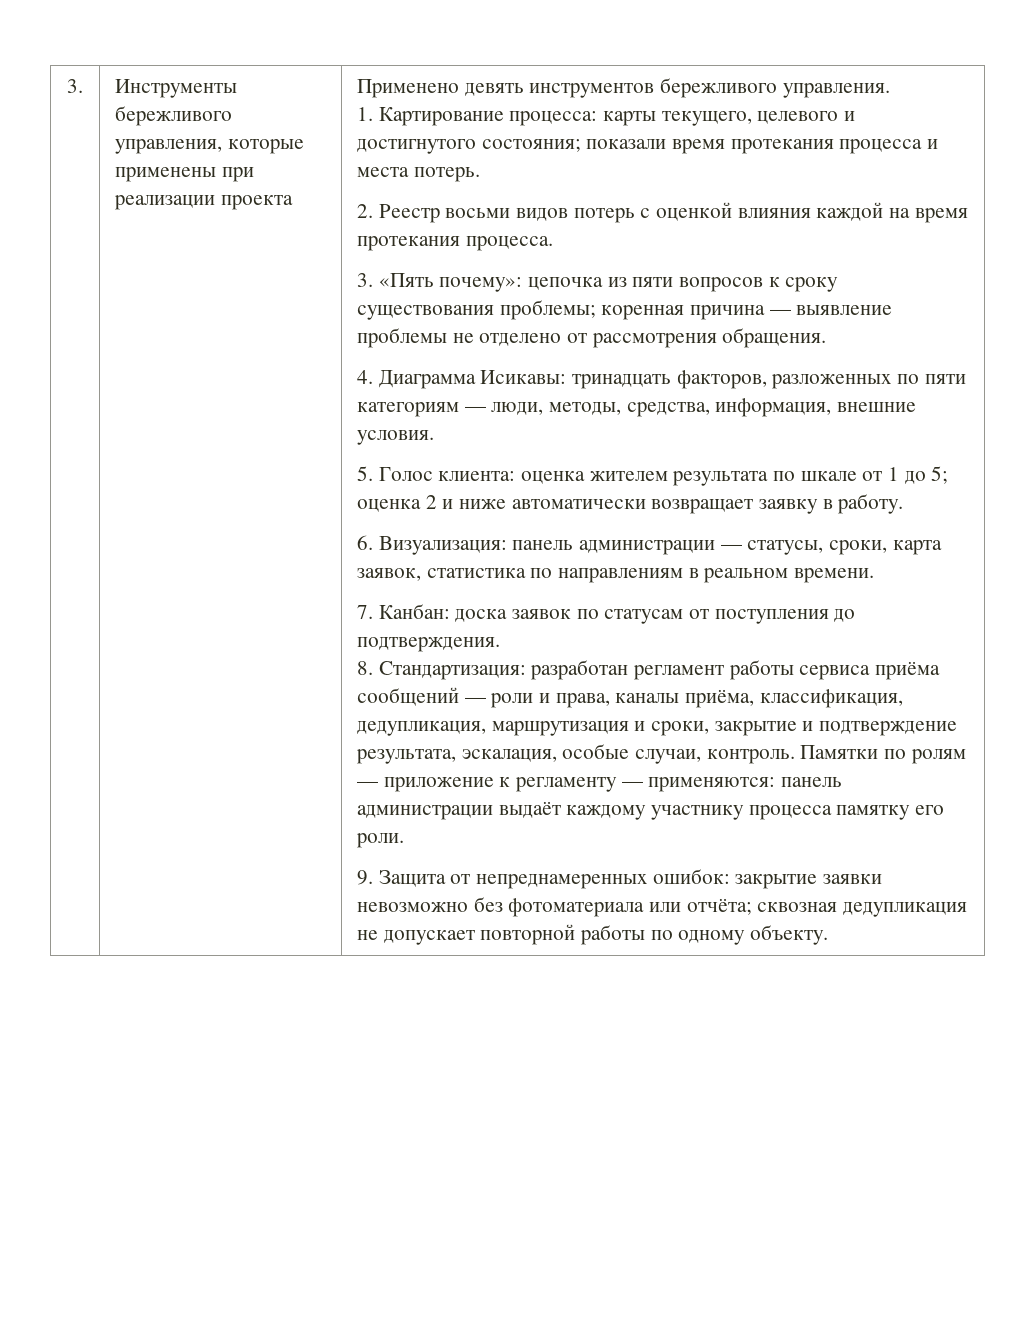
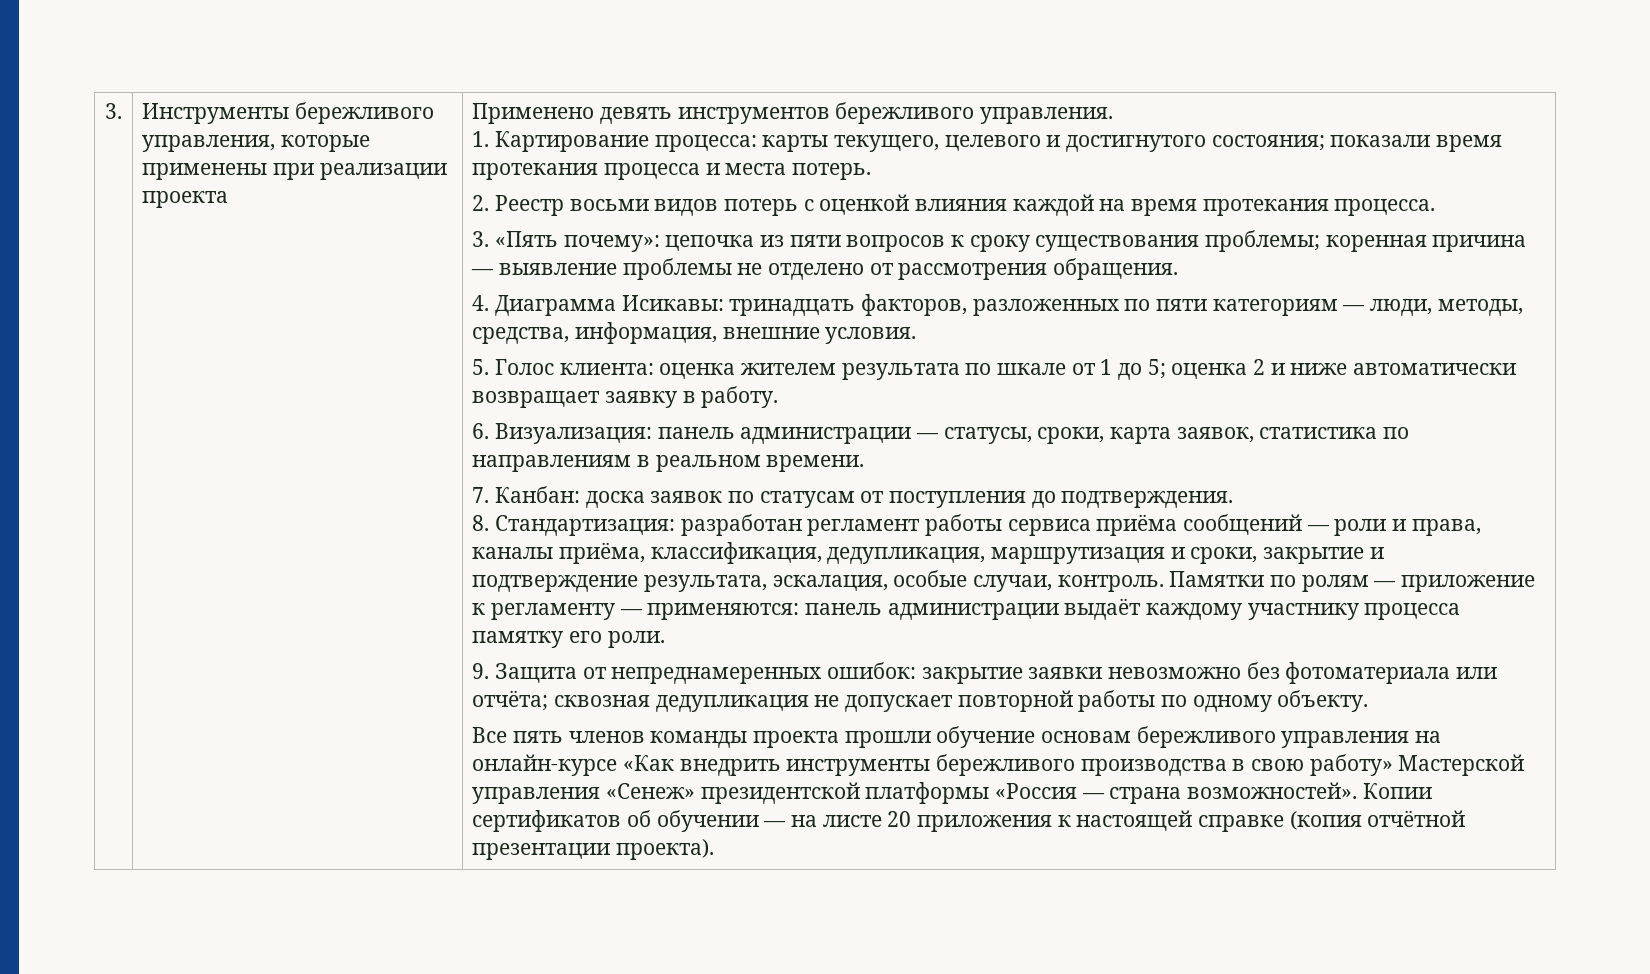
(829, 935) none -> [472,726,1441,748] [472,754,1525,776] [472,782,1432,804] [472,810,1466,832] [472,839,714,860] // Все пять членов команды проекта прошли обучение основам бережливого управления на онлайн-курсе «Как внедрить инструменты бережливого производства в свою работу» Мастерской управления «Сенеж» президентской платформы «Россия — страна возможностей». Копии сертификатов об обучении — на листе 20 приложения к настоящей справке (копия отчётной презентации проекта).

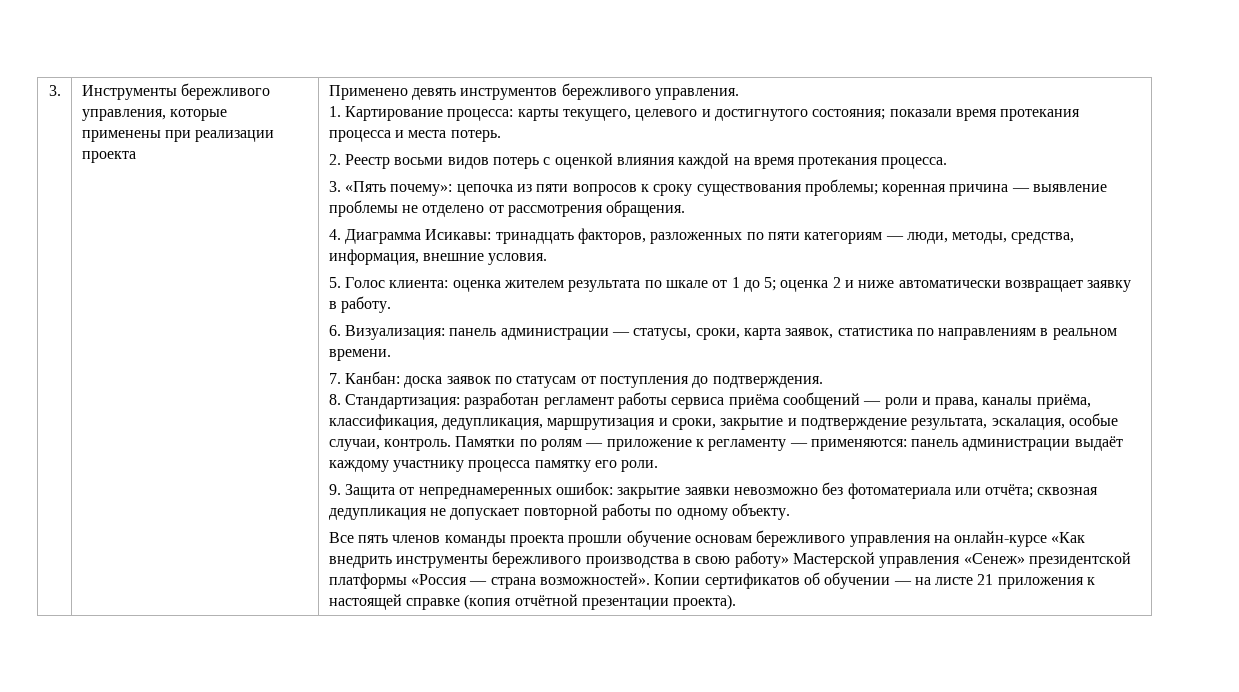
[887,811,912,827] 20 -> [977,574,994,585] 21

